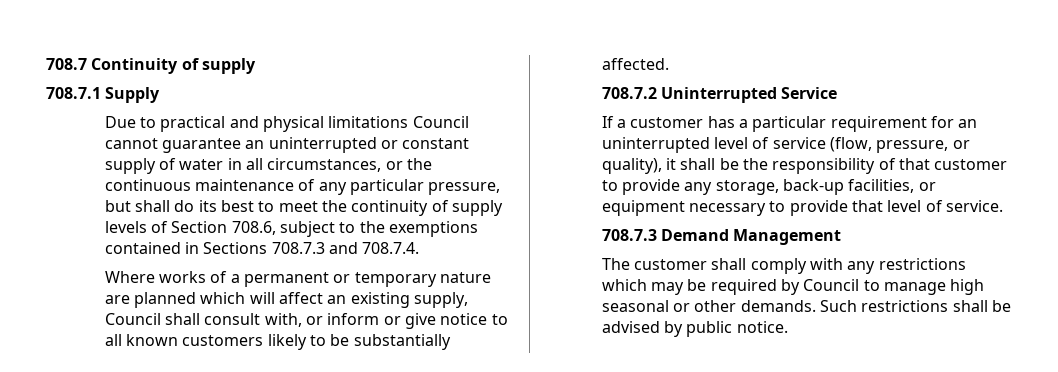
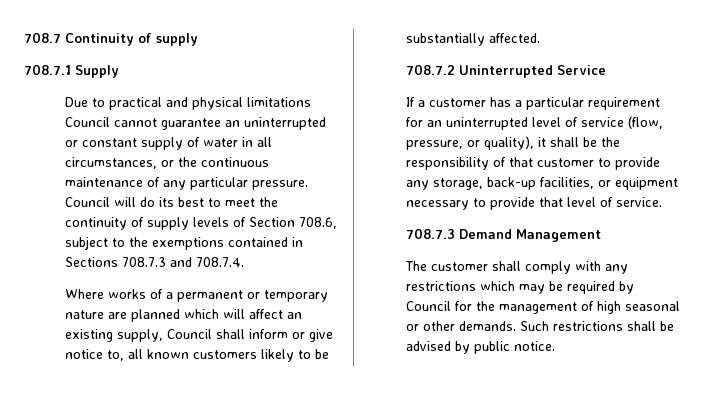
[428,182,501,195] [104,200,170,212] pressure, but shall -> [252,180,309,190] [65,197,137,207] pressure. Council will
[204,313,323,327] consult with, or -> (246, 334) none
[491,314,508,325] to -> [107,350,125,361] to,
[863,280,946,295] to manage -> [455,301,595,314] for the management of

